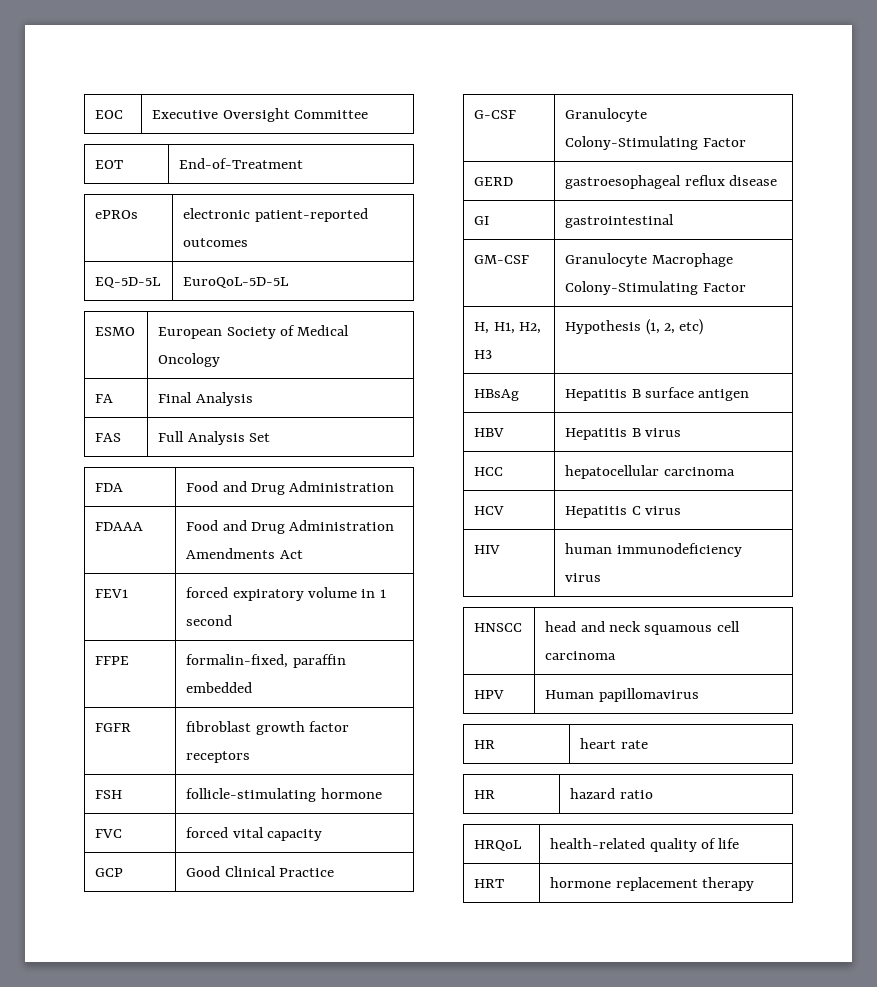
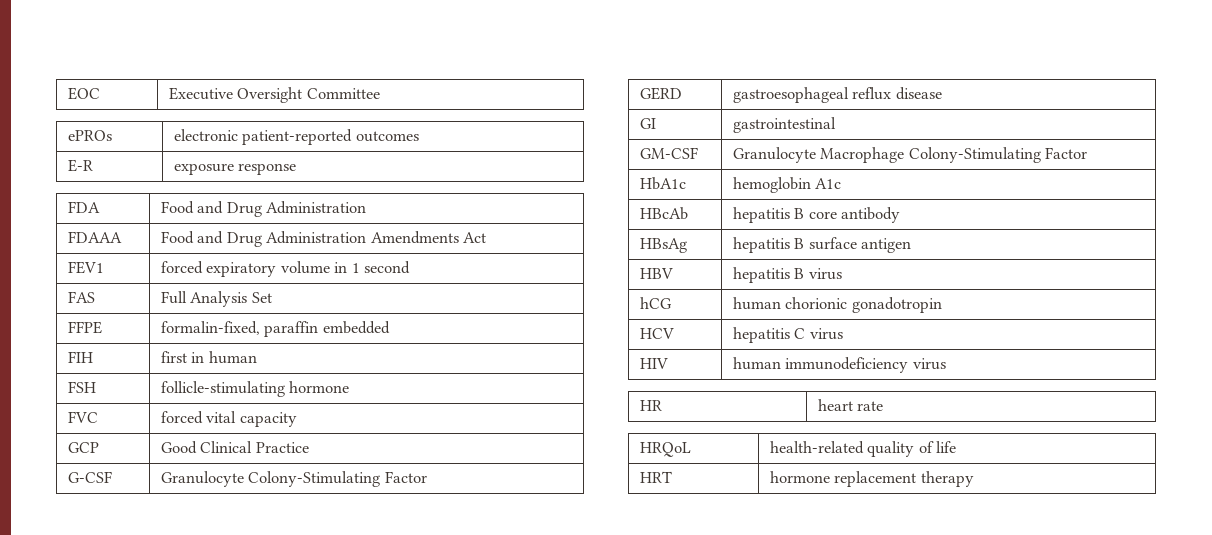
[95,160,124,169] [179,158,304,169] // EOT | End-of-Treatment -> (380, 93) none
[95,277,162,288] [183,277,290,288] [95,327,136,336] [158,325,350,339] [158,353,221,367] [95,394,114,403] [158,392,253,406] [95,433,122,442] [158,431,270,445] EQ-5D-5L | EuroQoL-5D-5L // ESMO | European Society of Medical Oncology // FA | Final Analysis // FAS | Full Analysis Set -> [67,159,93,172] [173,163,297,175] E-R | exposure response
(233, 620) none -> [67,291,95,303] [160,291,272,307] // FAS | Full Analysis Set
[95,723,132,732] [186,721,349,735] [186,751,251,763] FGFR | fibroblast growth factor receptors -> [67,351,93,363] [160,351,257,364] FIH | first in human
[474,322,541,334] [474,350,493,359] [565,319,704,335] H, H1, H2, H3 | Hypothesis (1, 2, etc) -> [639,177,686,190] [732,177,842,193] [639,207,688,220] [732,207,901,223] HbA1c | hemoglobin A1c // HBcAb | hepatitis B core antibody
[565,389,628,401] Hepatitis -> [732,237,790,253] hepatitis
[565,428,628,440] Hepatitis -> [732,267,790,283] hepatitis
[474,467,504,476] [565,465,735,479] HCC | hepatocellular carcinoma -> [639,297,671,309] [732,297,942,313] hCG | human chorionic gonadotropin
[565,506,628,518] Hepatitis -> [732,327,790,343] hepatitis
[474,623,523,632] [545,621,740,635] [545,651,617,660] [474,690,505,699] [545,688,699,702] // HNSCC | head and neck squamous cell carcinoma // HPV | Human papillomavirus -> (946, 364) none
[474,790,496,799] [570,788,653,799] // HR | hazard ratio -> (884, 406) none

